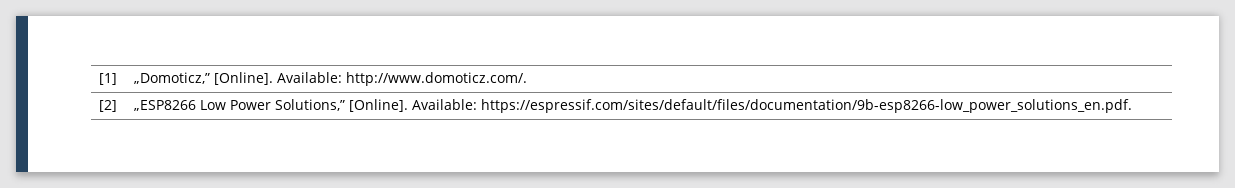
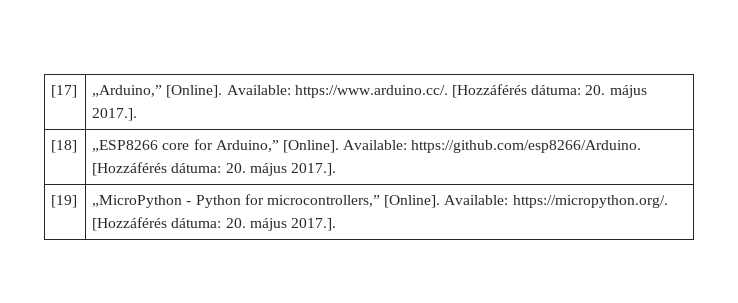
[98,73,117,85] [133,72,527,86] [98,100,117,112] [133,99,1132,113] [1] | „Domoticz,” [Online]. Available: http://www.domoticz.com/. // [2] | „ESP8266 Low Power Solutions,” [Online]. Available: https://espressif.com/sites/default/files/documentation/9b-esp8266-low_power_solutions_en.pdf. -> [51,85,78,98] [92,84,647,98] [92,108,138,121] [51,140,78,153] [92,139,642,153] [92,162,336,176] [51,195,78,208] [92,194,668,208] [92,217,336,231] [17] | „Arduino,” [Online]. Available: https://www.arduino.cc/. [Hozzáférés dátuma: 20. május 2017.]. // [18] | „ESP8266 core for Arduino,” [Online]. Available: https://github.com/esp8266/Arduino. [Hozzáférés dátuma: 20. május 2017.]. // [19] | „MicroPython - Python for microcontrollers,” [Online]. Available: https://micropython.org/. [Hozzáférés dátuma: 20. május 2017.].

